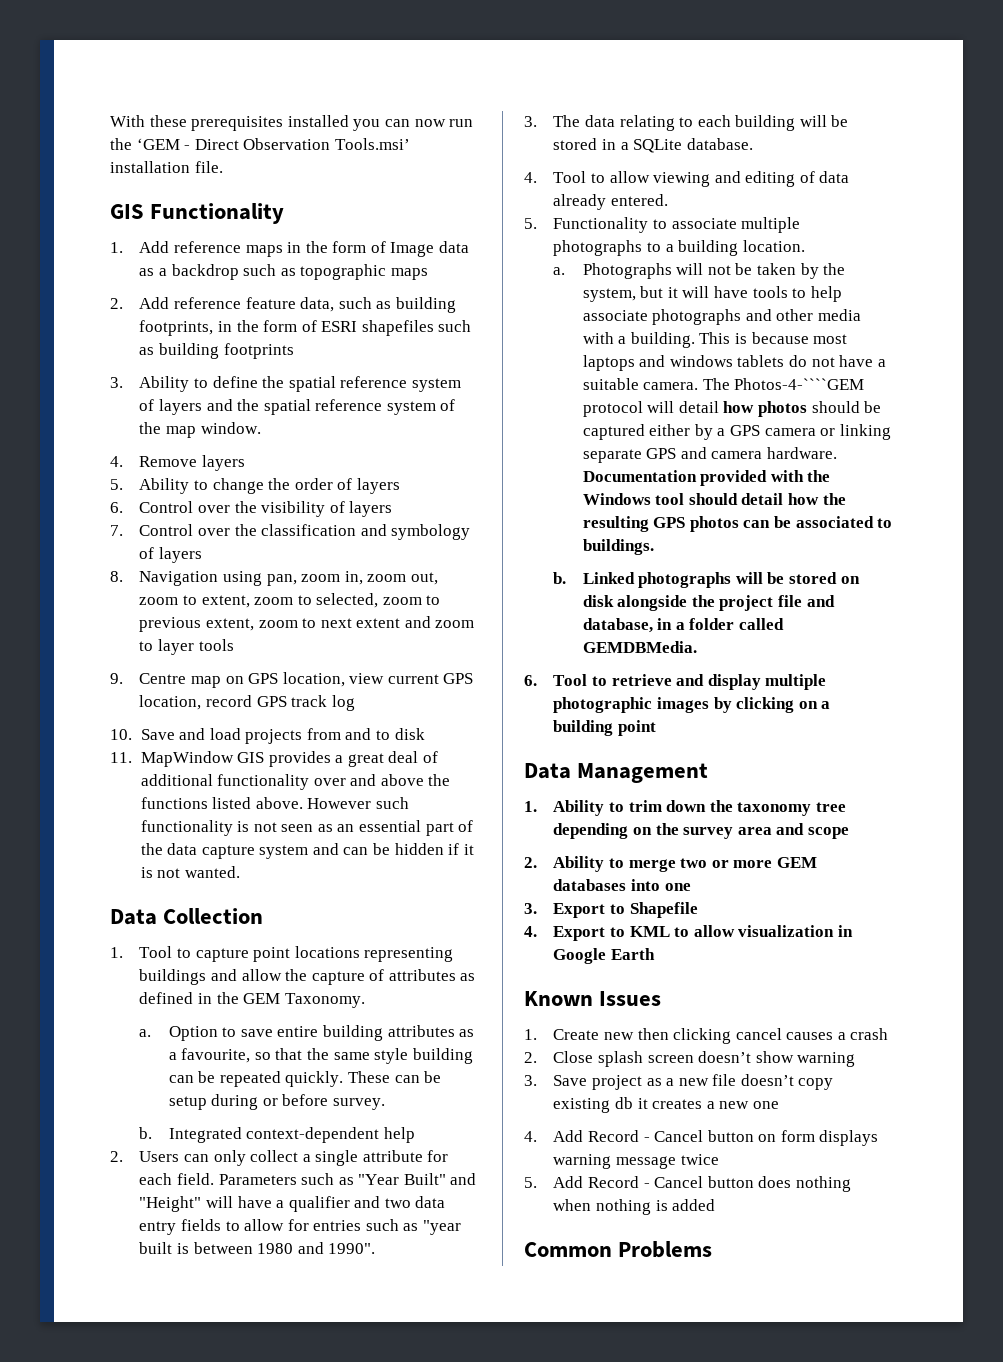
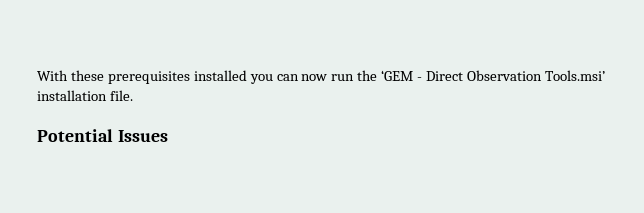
[110,203,285,224] [110,241,470,257] [139,264,428,280] [110,297,456,313] [139,320,472,336] [139,343,294,359] [110,376,461,392] [139,399,456,415] [139,422,261,438] [110,455,245,471] [110,478,400,494] [110,501,393,517] [110,524,471,540] [139,547,202,563] [110,571,438,586] [139,593,441,608] [139,616,475,632] [139,639,234,655] [110,672,474,688] [139,695,355,711] [110,728,425,744] [110,751,439,767] [140,774,451,790] [140,797,409,809] [140,820,474,836] [140,843,474,859] [140,866,240,878] [110,908,264,925] [110,946,454,962] [139,969,476,985] [139,992,365,1008] [139,1025,475,1041] [168,1048,473,1064] [168,1071,442,1087] [168,1094,386,1110] [139,1127,415,1143] [110,1150,449,1166] [139,1173,477,1185] [139,1196,446,1212] [139,1219,462,1235] [139,1242,376,1254] [524,115,849,131] [553,138,753,153] [524,171,850,187] [553,194,668,210] [524,217,801,233] [553,240,805,256] [553,263,846,279] [582,286,842,302] [582,309,862,325] [582,332,848,348] [582,355,886,371] [582,378,865,390] [582,401,882,417] [582,424,891,440] [582,447,838,463] [582,470,831,486] [582,493,846,505] [582,516,893,532] [582,539,654,555] [553,572,860,588] [582,595,835,611] [582,618,785,633] [582,641,697,653] [524,674,827,690] [553,697,831,713] [553,720,656,736] [524,763,709,783] [524,800,846,816] [553,823,849,839] [524,856,817,872] [553,879,691,891] [524,902,698,918] [524,925,853,941] [553,948,655,964] [524,991,662,1006] [524,1028,889,1044] [524,1051,856,1067] [524,1074,834,1090] [553,1097,779,1113] [524,1130,879,1146] [553,1154,719,1169] [524,1176,851,1192] [553,1199,716,1215] [524,1241,713,1258] GIS Functionality // 1. Add reference maps in the form of Image data as a backdrop such as topographic maps // 2. Add reference feature data, such as building footprints, in the form of ESRI shapefiles such as building footprints // 3. Ability to define the spatial reference system of layers and the spatial reference system of the map window. // 4. Remove layers // 5. Ability to change the order of layers // 6. Control over the visibility of layers // 7. Control over the classification and symbology of layers // 8. Navigation using pan, zoom in, zoom out, zoom to extent, zoom to selected, zoom to previous extent, zoom to next extent and zoom to layer tools // 9. Centre map on GPS location, view current GPS location, record GPS track log // 10. Save and load projects from and to disk // 11. MapWindow GIS provides a great deal of additional functionality over and above the functions listed above. However such functionality is not seen as an essential part of the data capture system and can be hidden if it is not wanted. // Data Collection // 1. Tool to capture point locations representing buildings and allow the capture of attributes as defined in the GEM Taxonomy. // a. Option to save entire building attributes as a favourite, so that the same style building can be repeated quickly. These can be setup during or before survey. // b. Integrated context-dependent help // 2. Users can only collect a single attribute for each field. Parameters such as "Year Built" and "Height" will have a qualifier and two data entry fields to allow for entries such as "year built is between 1980 and 1990". // 3. The data relating to each building will be stored in a SQLite database. // 4. Tool to allow viewing and editing of data already entered. // 5. Functionality to associate multiple photographs to a building location. // a. Photographs will not be taken by the system, but it will have tools to help associate photographs and other media with a building. This is because most laptops and windows tablets do not have a suitable camera. The Photos-4-````GEM protocol will detail how photos should be captured either by a GPS camera or linking separate GPS and camera hardware. Documentation provided with the Windows tool should detail how the resulting GPS photos can be associated to buildings. // b. Linked photographs will be stored on disk alongside the project file and database, in a folder called GEMDBMedia. // 6. Tool to retrieve and display multiple photographic images by clicking on a building point // Data Management // 1. Ability to trim down the taxonomy tree depending on the survey area and scope // 2. Ability to merge two or more GEM databases into one // 3. Export to Shapefile // 4. Export to KML to allow visualization in Google Earth // Known Issues // 1. Create new then clicking cancel causes a crash // 2. Close splash screen doesn’t show warning // 3. Save project as a new file doesn’t copy existing db it creates a new one // 4. Add Record - Cancel button on form displays warning message twice // 5. Add Record - Cancel button does nothing when nothing is added // Common Problems -> [37,129,168,142] Potential Issues

